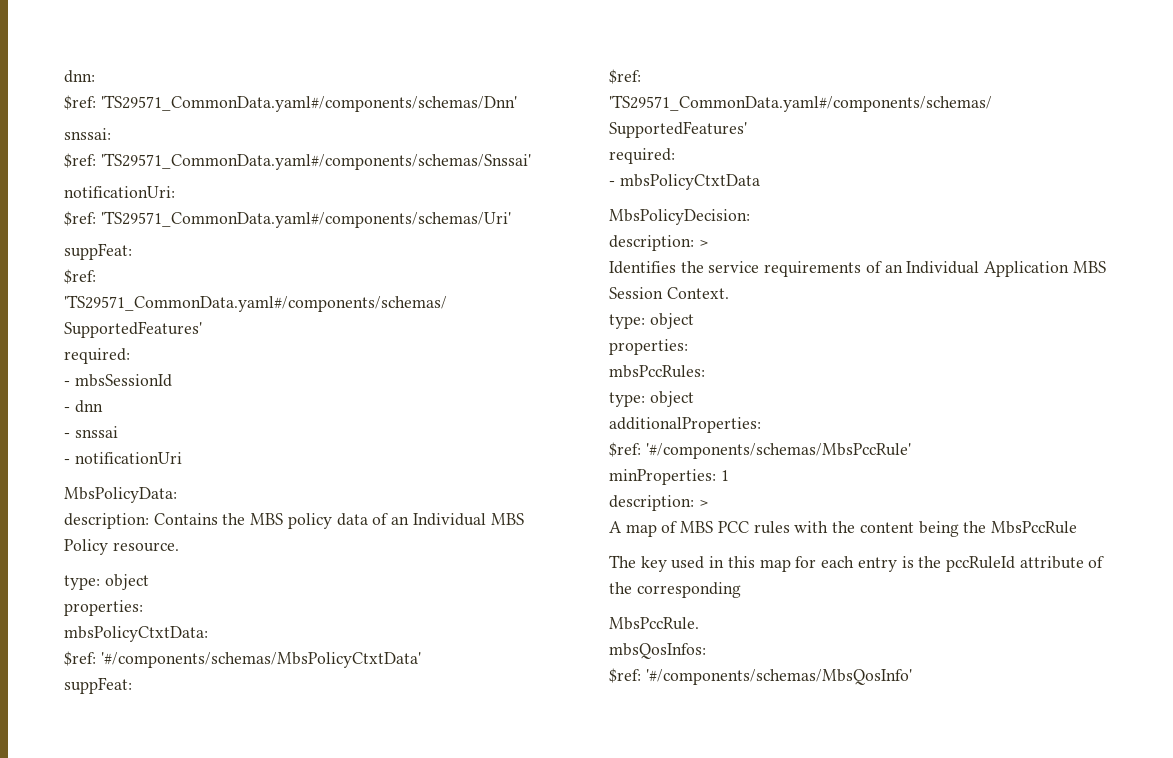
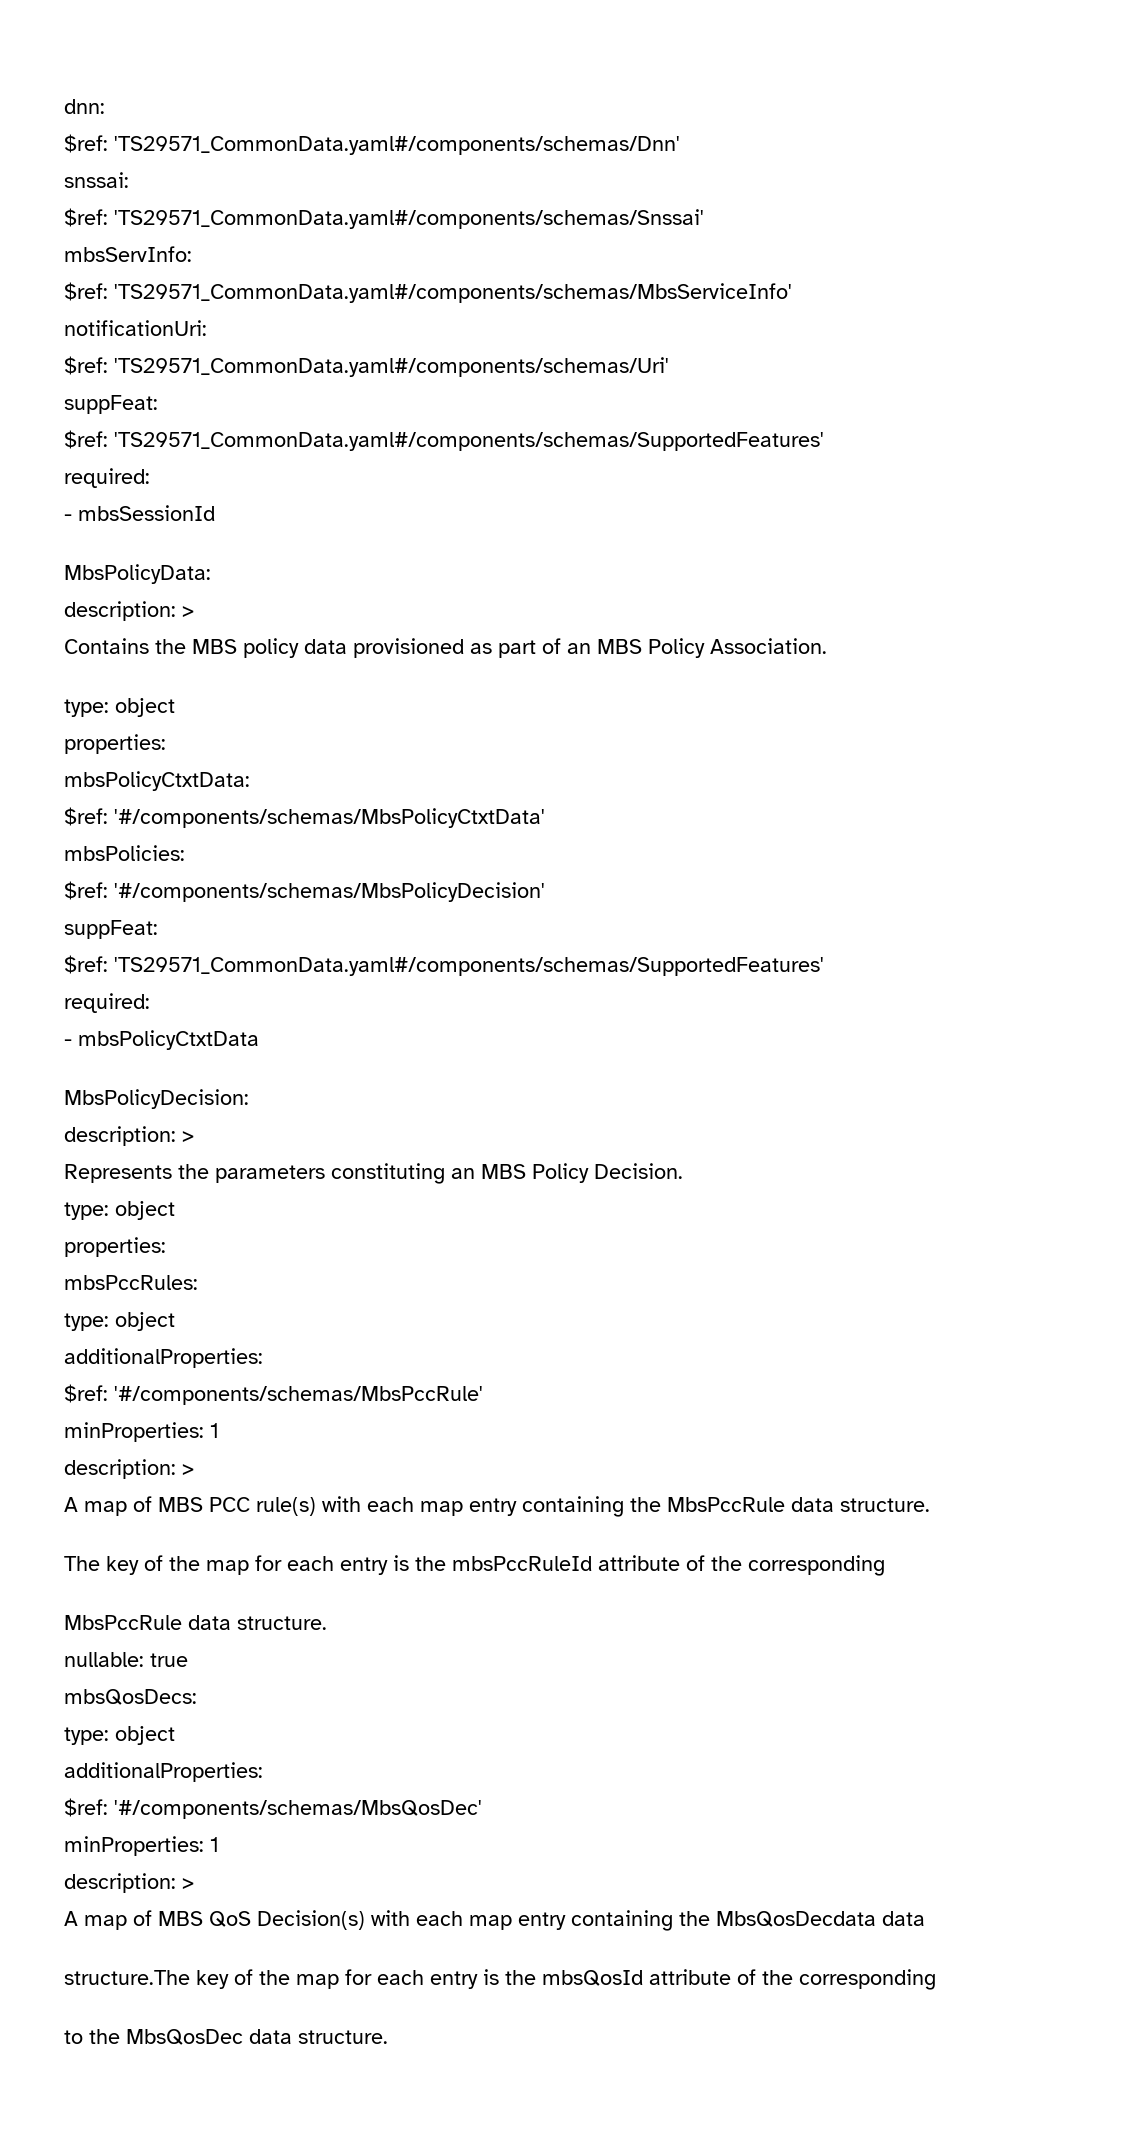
(531, 161) none -> [64,246,192,262] [64,282,792,303] // mbsServInfo: // $ref: 'TS29571_CommonData.yaml#/components/schemas/MbsServiceInfo'
[64,400,103,413] [64,426,118,438] [64,452,182,464] // - dnn // - snssai // - notificationUri -> (215, 513) none
(149, 521) none -> [182,606,194,617] > //
[372,513,524,526] [64,539,179,555] of an Individual MBS Policy resource. -> [353,638,827,658] provisioned as part of an MBS Policy Association.
(421, 660) none -> [64,845,185,861] [64,881,545,902] // mbsPolicies: // $ref: '#/components/schemas/MbsPolicyDecision'
[609,261,1106,277] [609,287,729,299] Identifies the service requirements of an Individual Application MBS Session Context. -> [64,1163,683,1184] Represents the parameters constituting an MBS Policy Decision.
[753,521,959,537] rules with the content being -> [256,1496,624,1517] rule(s) with each map entry containing
(1077, 527) none -> [791,1497,930,1512] data structure.
[671,556,1105,572] [609,582,741,598] [609,617,699,630] [609,643,706,659] [609,668,912,685] used in this map for each entry is the pccRuleId attribute of the corresponding // MbsPccRule. // mbsQosInfos: // $ref: '#/components/schemas/MbsQosInfo' -> [144,1555,885,1576] [64,1615,327,1630] [64,1652,188,1667] [64,1689,197,1705] [64,1726,175,1745] [64,1762,263,1782] [64,1798,482,1819] [64,1836,219,1856] [64,1873,194,1893] [64,1910,925,1931] [64,1969,936,1990] [64,2029,388,2045] of the map for each entry is the mbsPccRuleId attribute of the corresponding // MbsPccRule data structure. // nullable: true // mbsQosDecs: // type: object // additionalProperties: // $ref: '#/components/schemas/MbsQosDec' // minProperties: 1 // description: > // A map of MBS QoS Decision(s) with each map entry containing the MbsQosDecdata data // structure.The key of the map for each entry is the mbsQosId attribute of the corresponding // to the MbsQosDec data structure.

